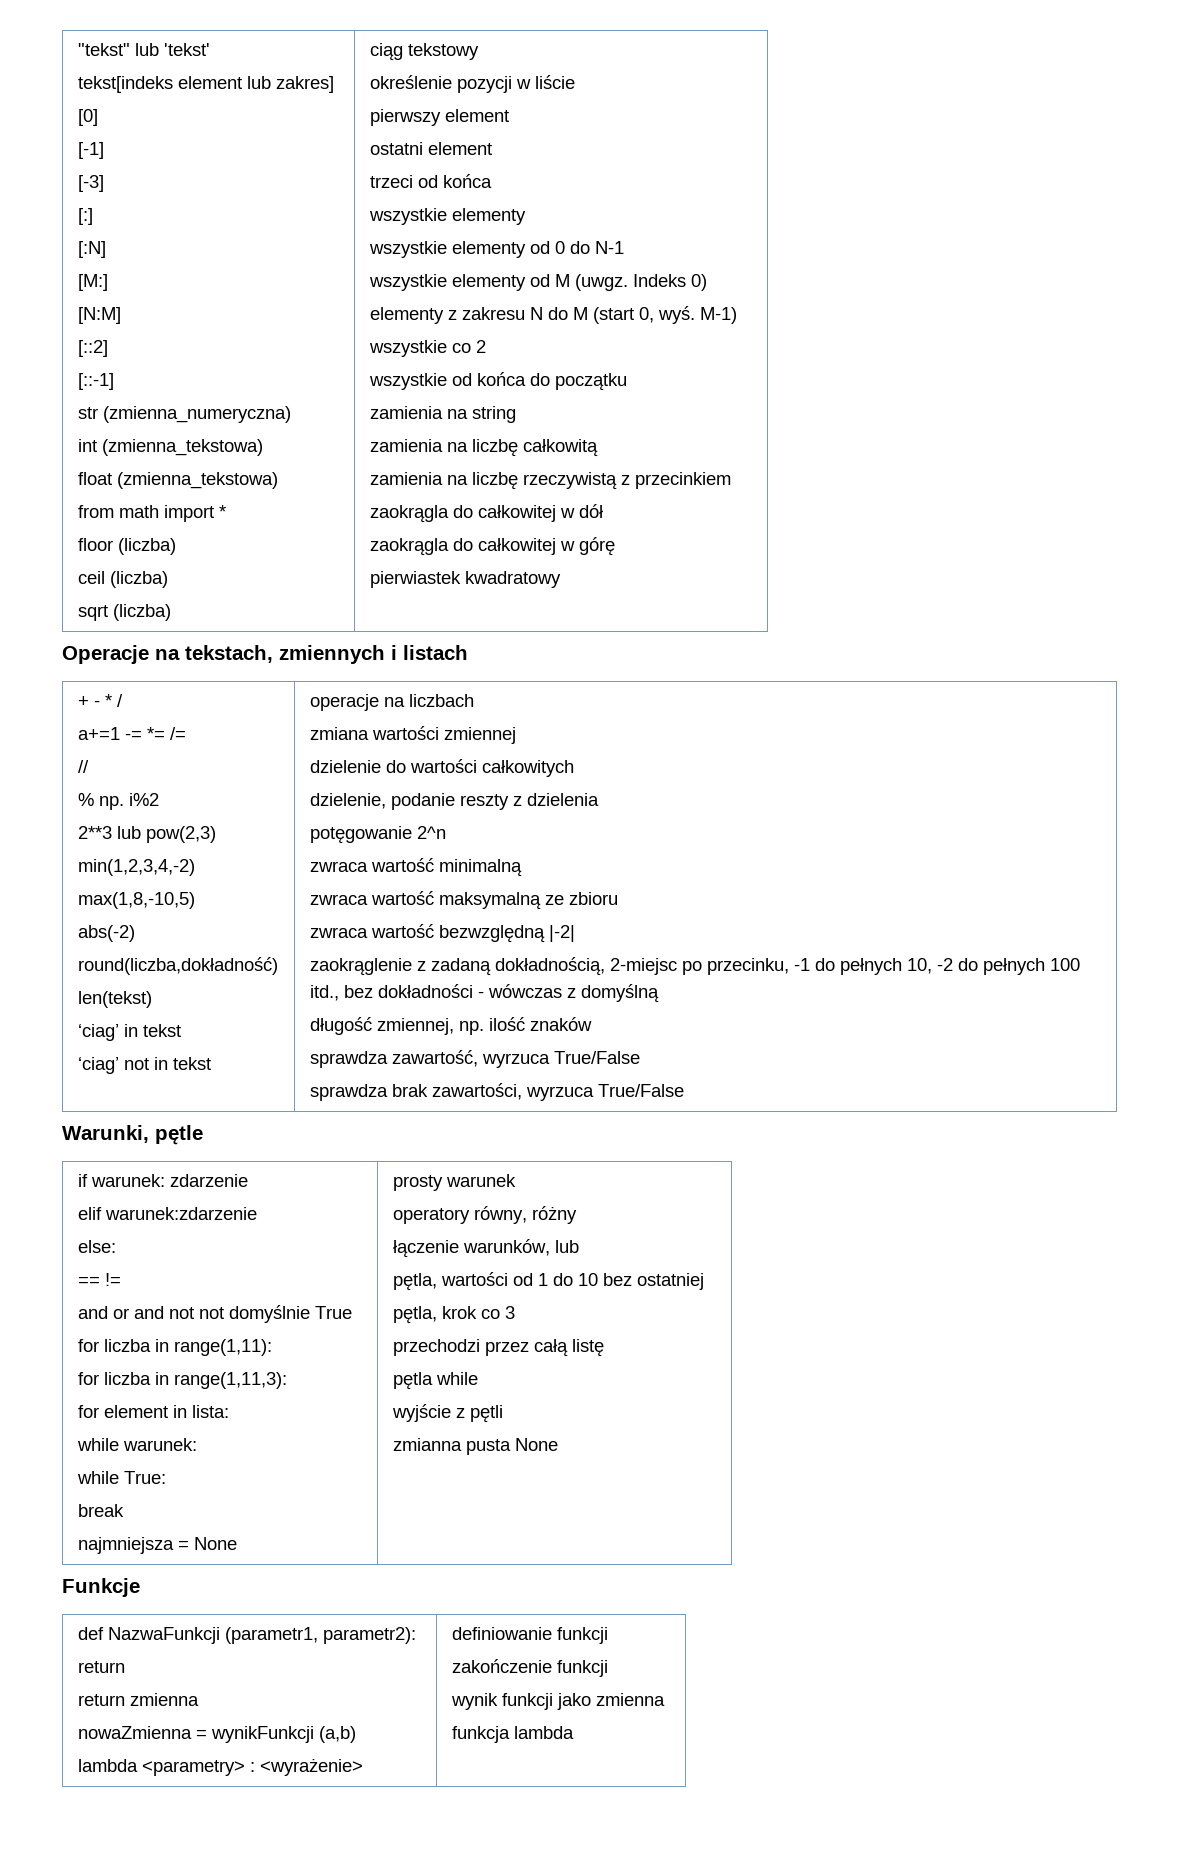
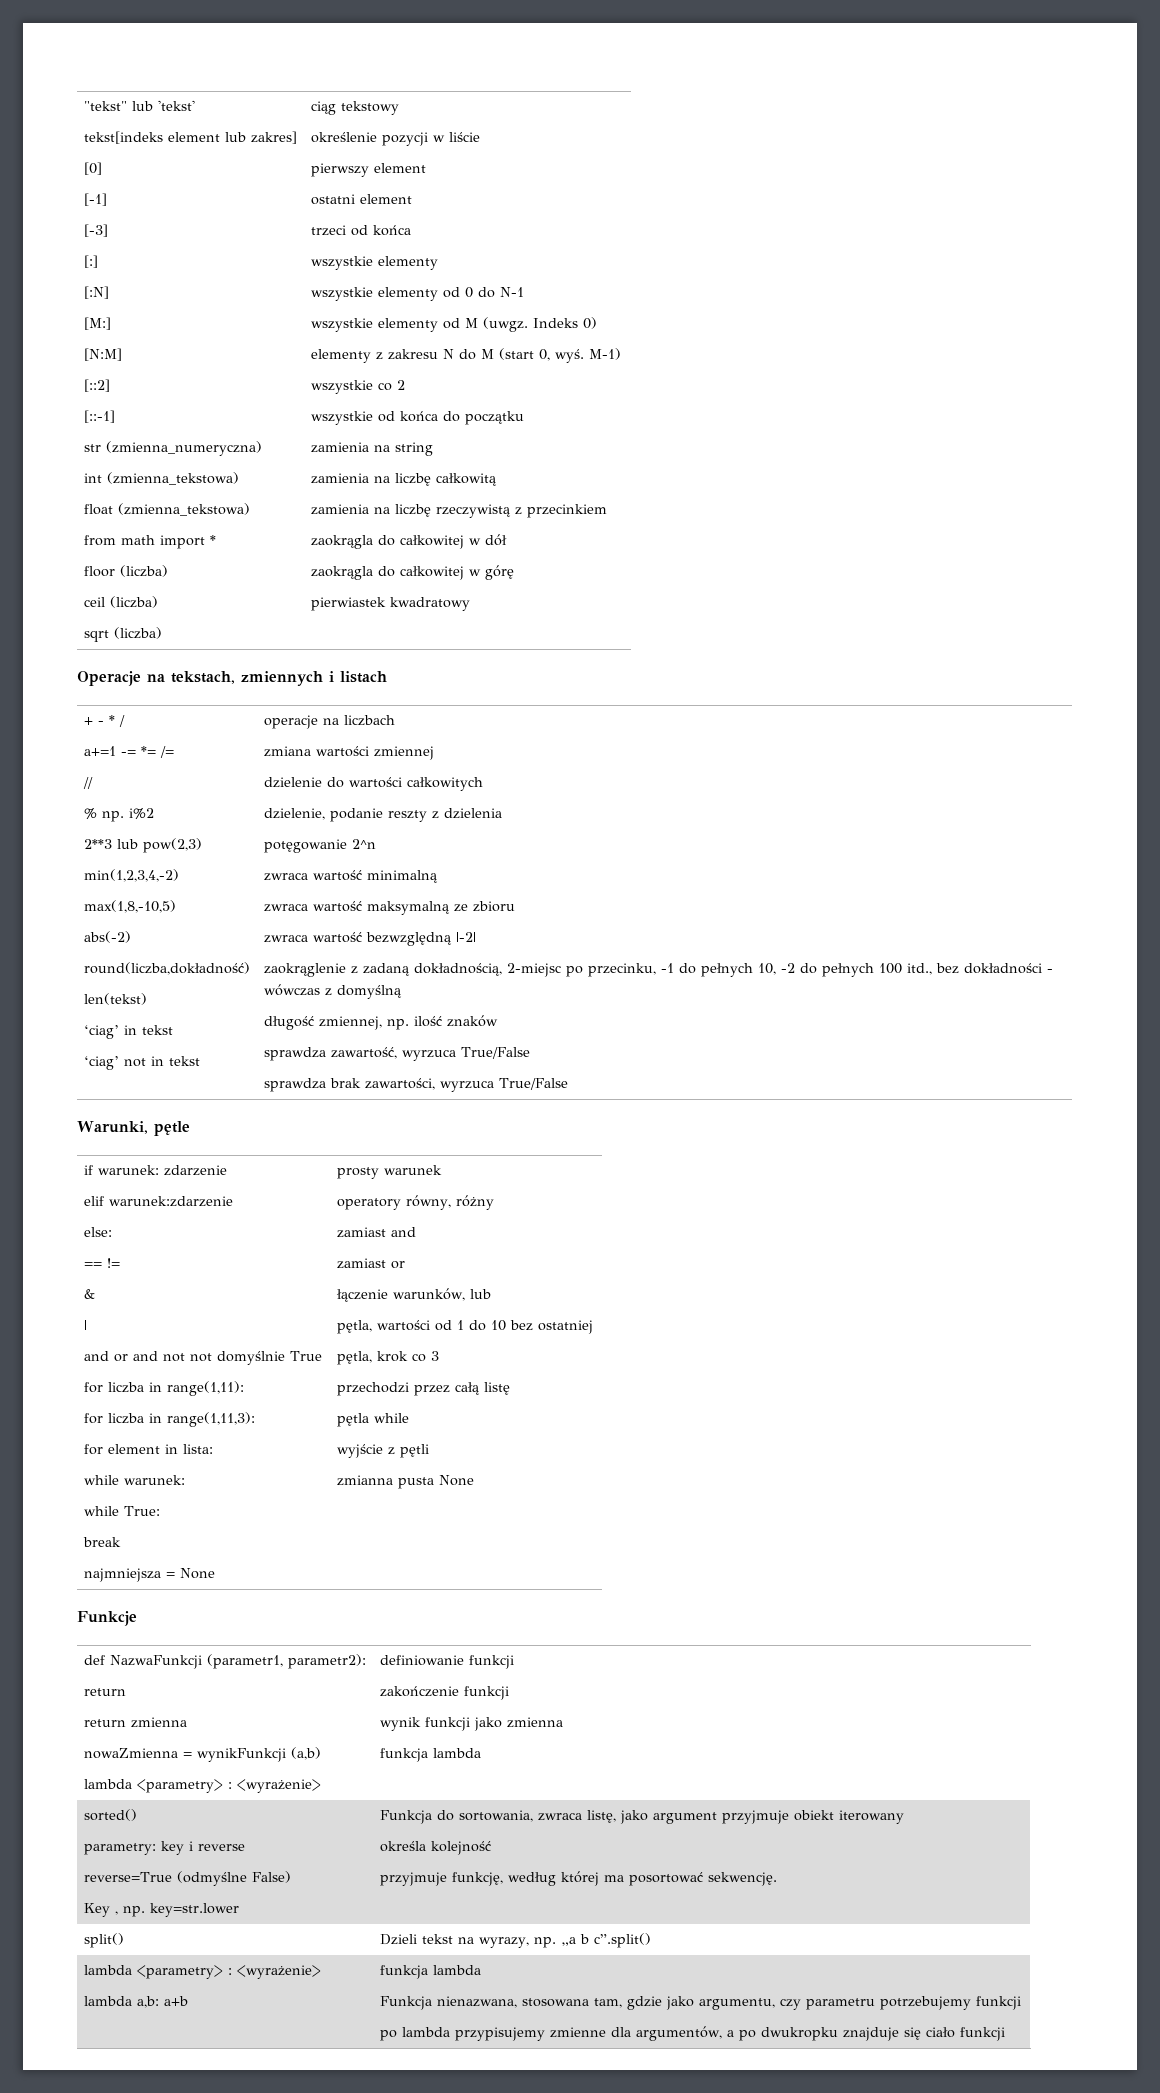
(121, 1279) none -> [83,1289,95,1299] [83,1320,87,1330] // & // |
(577, 1215) none -> [336,1227,416,1238] [336,1258,405,1269] // zamiast and // zamiast or
(574, 1732) none -> [83,1809,137,1821] [83,1841,245,1855] [83,1871,291,1886] [83,1903,239,1917] [379,1810,904,1824] [379,1841,491,1855] [379,1871,777,1886] [83,1933,124,1948] [379,1933,651,1948] [83,1965,321,1979] [83,1996,188,2008] [379,1965,481,1979] [379,1996,1021,2010] [379,2026,1005,2041] // sorted() // parametry: key i reverse // reverse=True (odmyślne False) // Key , np. key=str.lower | Funkcja do sortowania, zwraca listę, jako argument przyjmuje obiekt iterowany // określa kolejność // przyjmuje funkcję, według której ma posortować sekwencję. // split() | Dzieli tekst na wyrazy, np. „a b c”.split() // lambda <parametry> : <wyrażenie> // lambda a,b: a+b | funkcja lambda // Funkcja nienazwana, stosowana tam, gdzie jako argumentu, czy parametru potrzebujemy funkcji // po lambda przypisujemy zmienne dla argumentów, a po dwukropku znajduje się ciało funkcji

